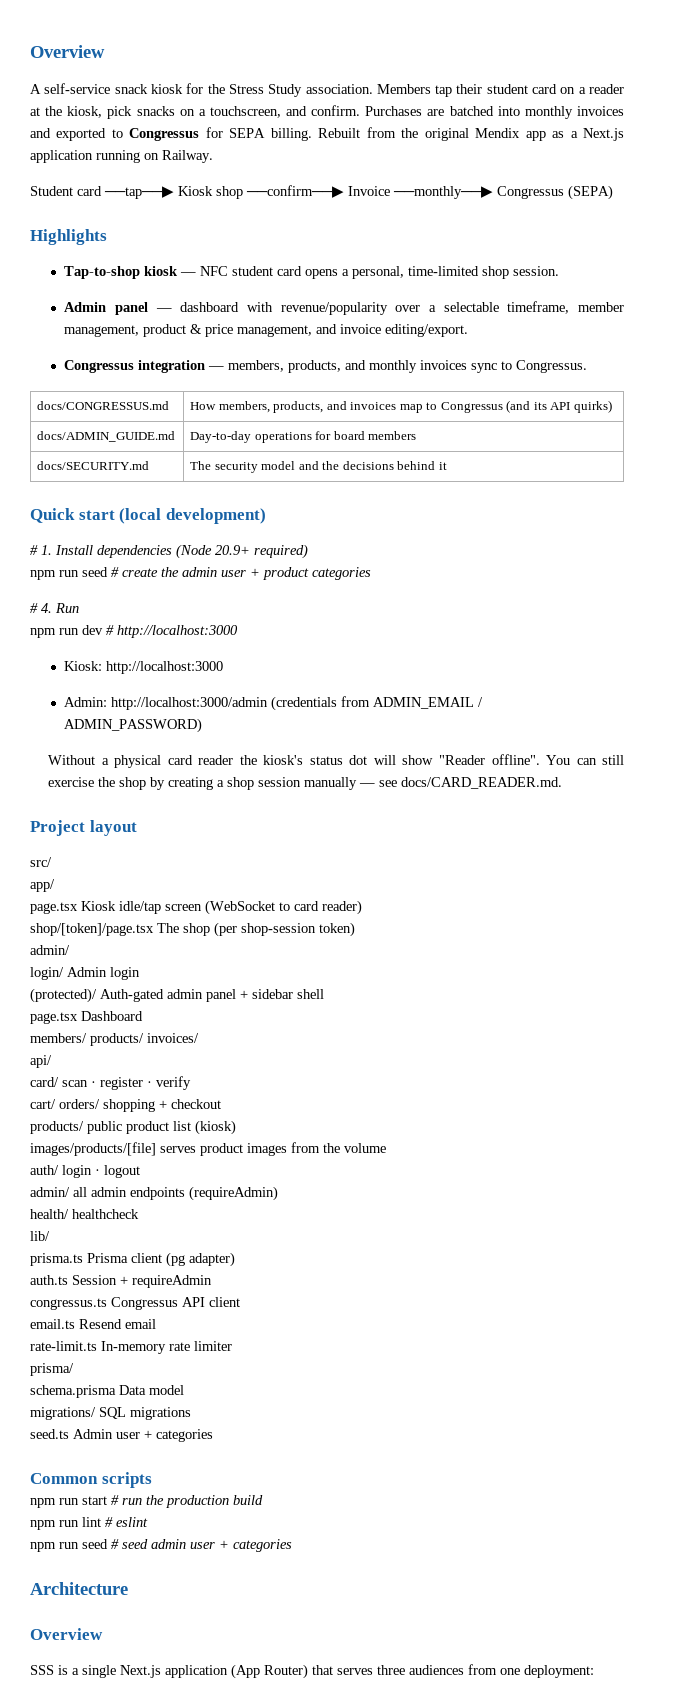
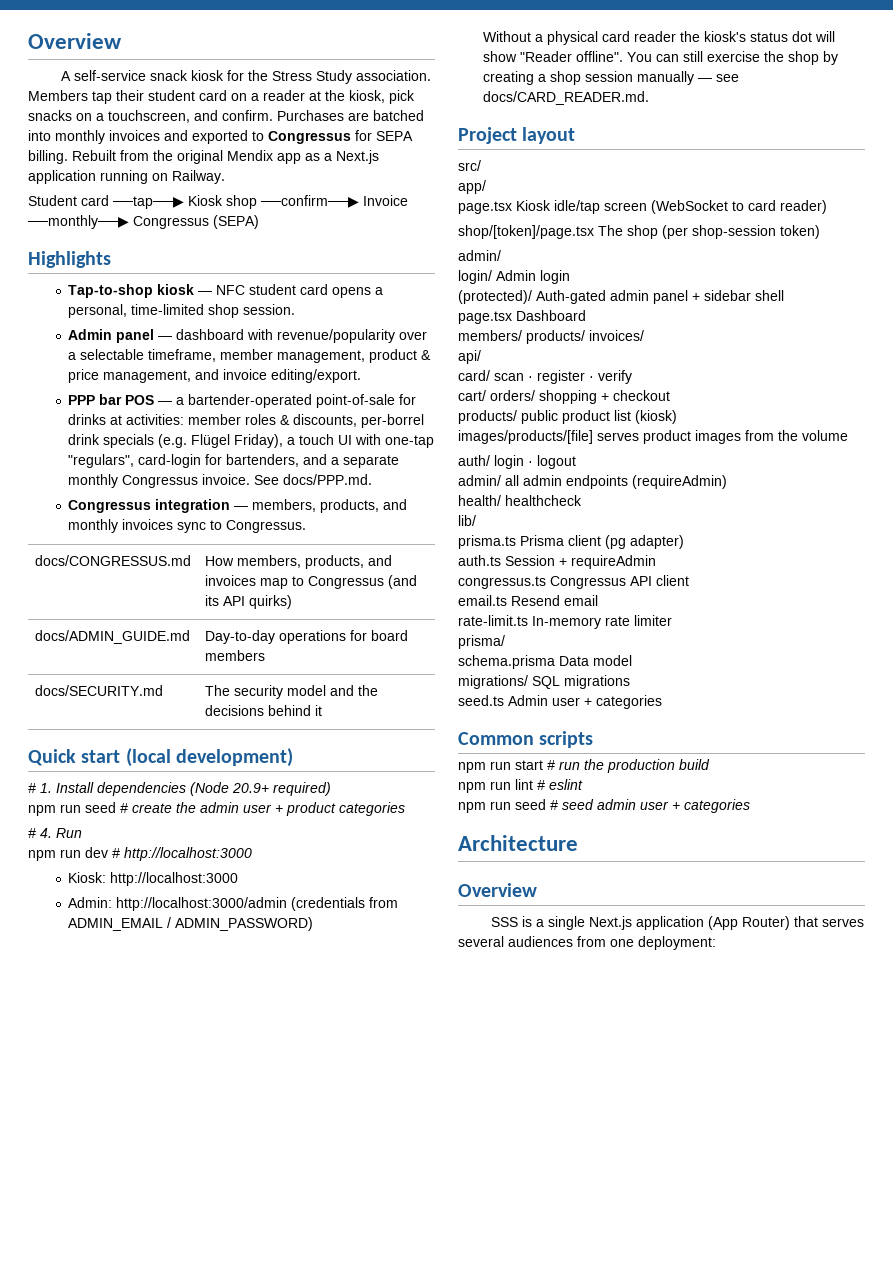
(469, 330) none -> [68,394,417,408] [68,414,425,428] [68,434,435,448] [68,454,400,468] [68,474,373,488] // PPP bar POS — a bartender-operated point-of-sale for drinks at activities: member roles & discounts, per-borrel drink specials (e.g. Flügel Friday), a touch UI with one-tap "regulars", card-login for bartenders, and a separate monthly Congressus invoice. See docs/PPP.md.
[377,1665,405,1675] three -> [458,936,504,947] several

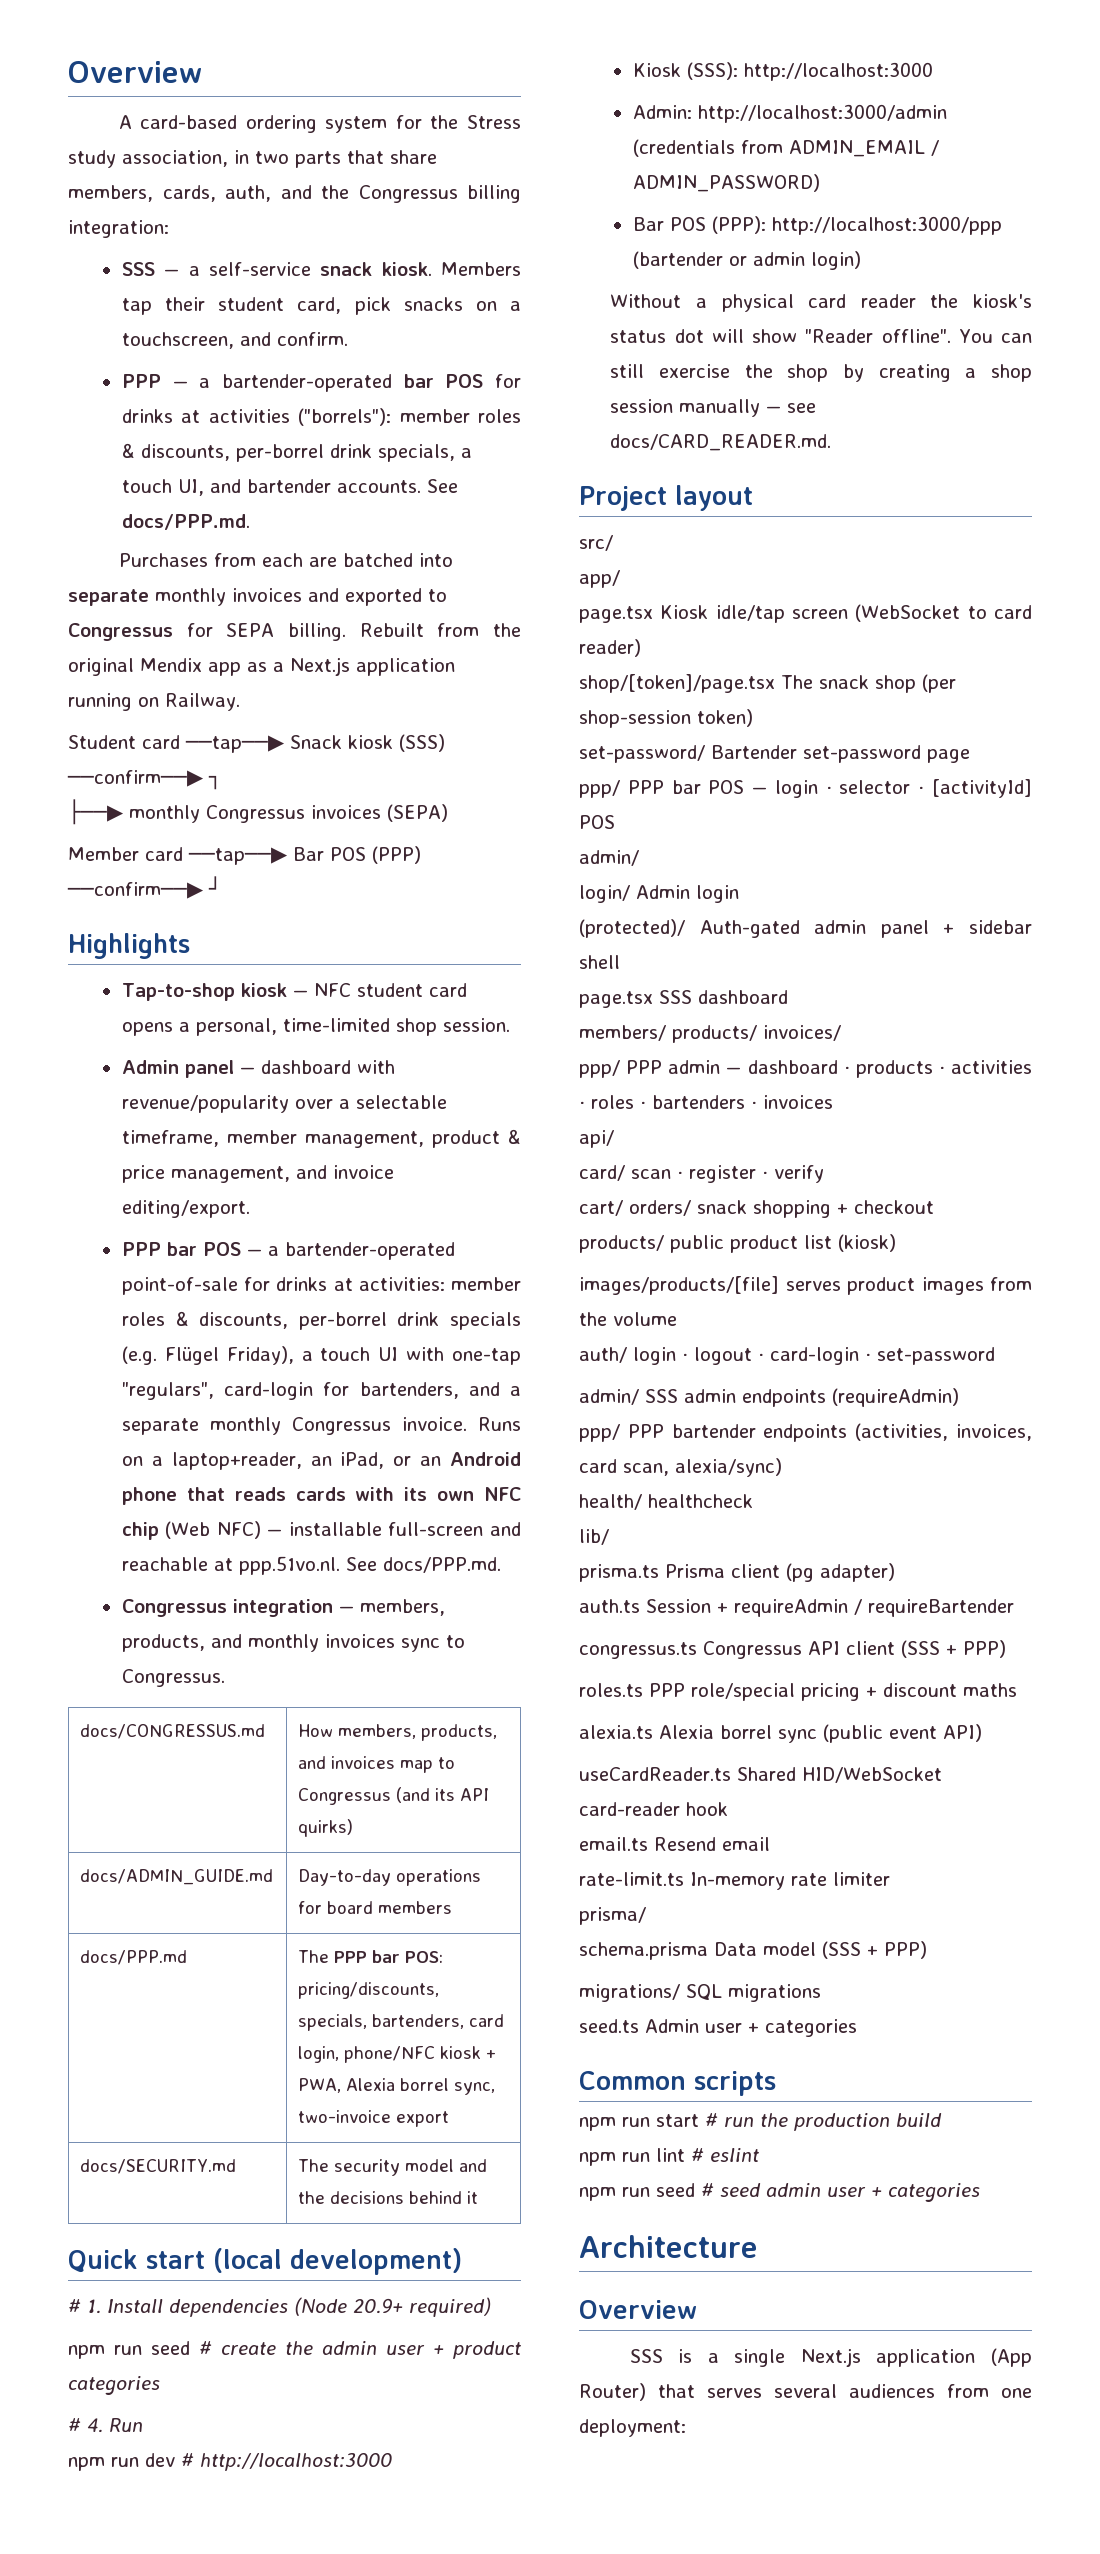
[74,70,432,84] [28,90,385,104] self-service snack kiosk for the Stress Study association. Members tap their student card on a reader at the kiosk, -> [140,115,521,133] [68,150,437,168] [68,185,521,203] [68,220,169,238] [121,262,521,276] [121,297,342,315] card-based ordering system for the Stress study association, in two parts that share members, cards, auth, and the Congressus billing integration: // SSS — a self-service snack kiosk. Members tap their student card,
[277,110,344,121] Purchases -> [121,374,521,392] [121,408,521,426] [121,443,472,462] [121,479,458,496] [121,514,250,530] [118,553,303,567] // PPP — a bartender-operated bar POS for drinks at activities ("borrels"): member roles & discounts, per-borrel drink specials, a touch UI, and bartender accounts. See docs/PPP.md. // Purchases from each
(51, 135) none -> [68,589,149,606] separate
[188,195,408,209] [27,215,259,229] Kiosk shop ──confirm──▶ Invoice ──monthly──▶ Congressus (SEPA) -> [290,734,445,752] [67,770,222,790] [68,799,448,825] [68,846,421,865] [67,876,222,899] Snack kiosk (SSS) ──confirm──▶ ┐ // ├──▶ monthly Congressus invoices (SEPA) // Member card ──tap──▶ Bar POS (PPP) ──confirm──▶ ┘
(251, 479) none -> [477,1417,521,1431] [121,1452,522,1470] [121,1487,521,1505] [121,1521,521,1540] [121,1556,340,1575] Runs on a laptop+reader, an iPad, or an Android phone that reads cards with its own NFC chip (Web NFC) — installable full-screen and reachable at ppp.51vo.nl.
(265, 655) none -> [80,1950,188,1965] [298,1950,444,1963] [298,1982,440,1999] [298,2014,505,2031] [298,2046,497,2063] [298,2078,496,2095] [298,2110,450,2127] // docs/PPP.md | The PPP bar POS: pricing/discounts, specials, bartenders, card login, phone/NFC kiosk + PWA, Alexia borrel sync, two-invoice export
[68,872,107,883] Kiosk: -> [632,62,738,80] Kiosk (SSS):
(314, 924) none -> [632,216,1002,235] [632,251,861,270] // Bar POS (PPP): http://localhost:3000/ppp (bartender or admin login)
(623, 230) none -> [819,675,869,689] snack
(820, 232) none -> [579,745,970,763] [579,779,1032,798] [579,815,615,829] // set-password/ Bartender set-password page // ppp/ PPP bar POS — login · selector · [activityId] POS
[516,310,586,321] Dashboard -> [659,990,788,1004] SSS dashboard
(644, 335) none -> [579,1060,1032,1078] [579,1095,833,1109] // ppp/ PPP admin — dashboard · products · activities · roles · bartenders · invoices
(535, 395) none -> [697,1200,747,1214] snack
[458,475,519,486] // admin/ all -> [758,1347,995,1365] [579,1389,678,1405] · card-login · set-password // admin/ SSS
(727, 482) none -> [579,1423,1032,1442] [579,1458,782,1477] // ppp/ PPP bartender endpoints (activities, invoices, card scan, alexia/sync)
(656, 562) none -> [854,1599,1014,1617] / requireBartender
(689, 580) none -> [901,1640,1006,1658] [579,1683,1017,1701] [579,1724,982,1743] [579,1767,942,1783] [579,1802,728,1816] (SSS + PPP) // roles.ts PPP role/special pricing + discount maths // alexia.ts Alexia borrel sync (public event API) // useCardReader.ts Shared HID/WebSocket card-reader hook
(632, 660) none -> [822,1941,927,1959] (SSS + PPP)

